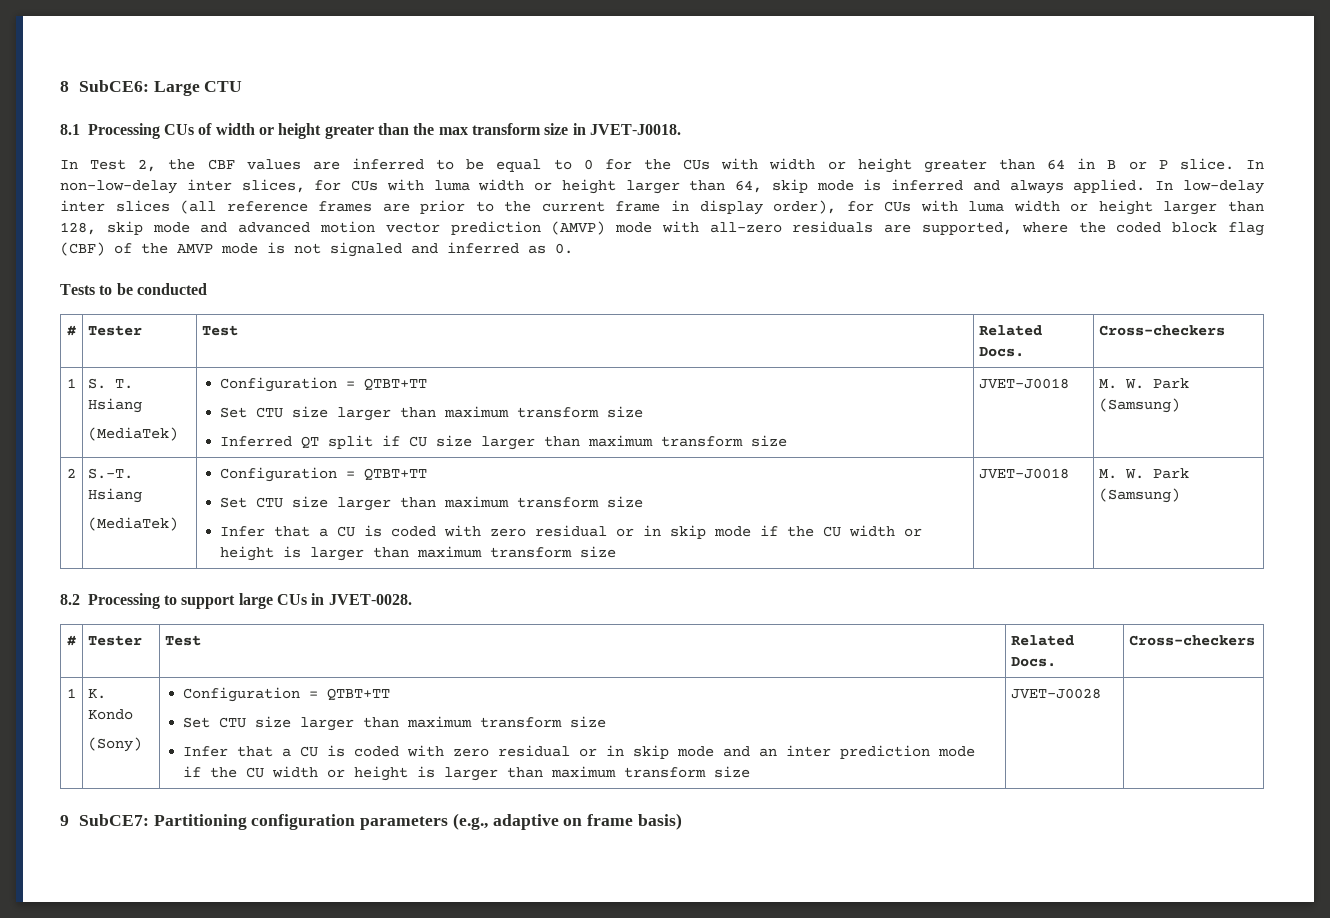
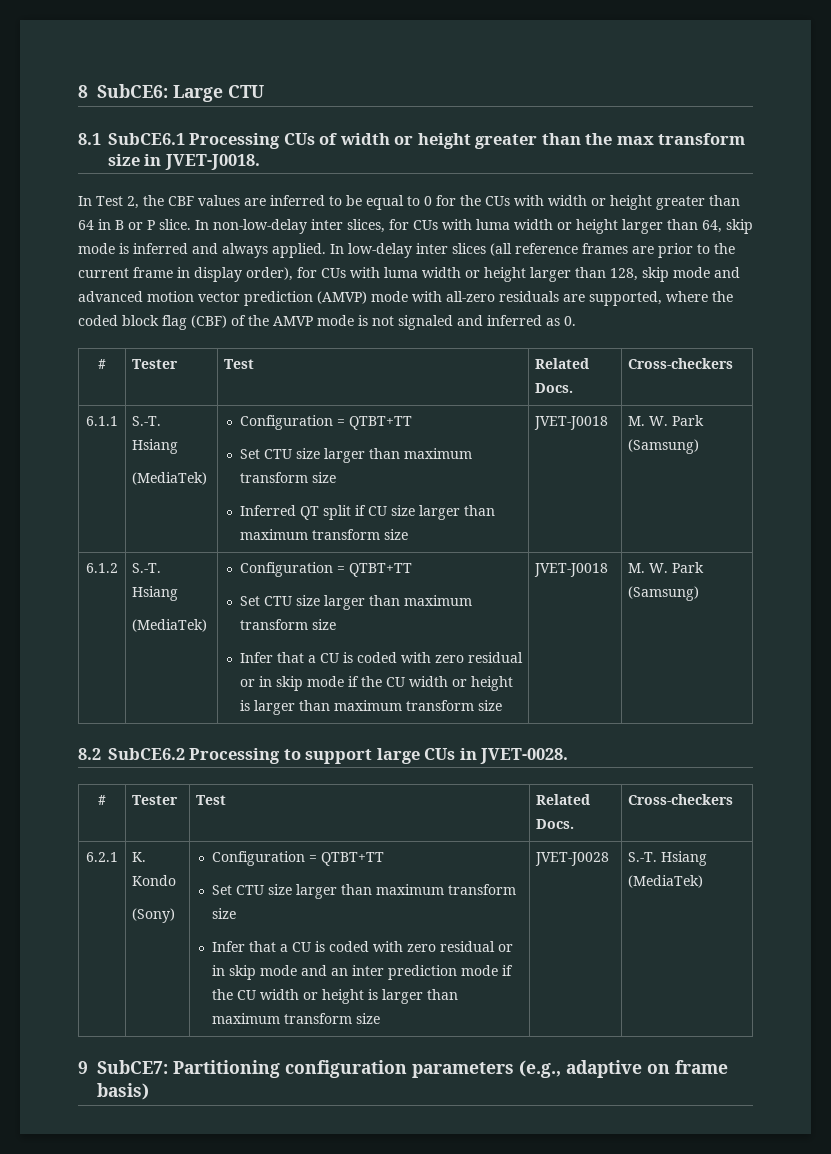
(80, 129) none -> [108,133,185,145] SubCE6.1
[60,283,207,295] [67,325,76,336] [88,325,143,336] [202,325,239,336] [979,325,1043,336] [979,347,1025,357] [1099,325,1226,336] [67,378,76,388] [88,378,134,389] // Tests to be conducted // # | Tester | Test | Related Docs. | Cross-checkers // 1 | S. T. -> [98,359,106,369] [132,359,179,369] [224,359,255,369] [535,358,590,369] [535,383,574,393] [628,358,734,369] [86,416,118,426] [132,416,162,426] // # | Tester | Test | Related Docs. | Cross-checkers // 6.1.1 | S.-T.
[67,468,76,478] 2 -> [86,563,118,573] 6.1.2
(80, 599) none -> [108,748,185,760] SubCE6.2
[67,688,76,698] 1 -> [86,852,118,862] 6.2.1
(1102, 693) none -> [628,851,708,866] [628,875,704,888] S.-T. Hsiang (MediaTek)

